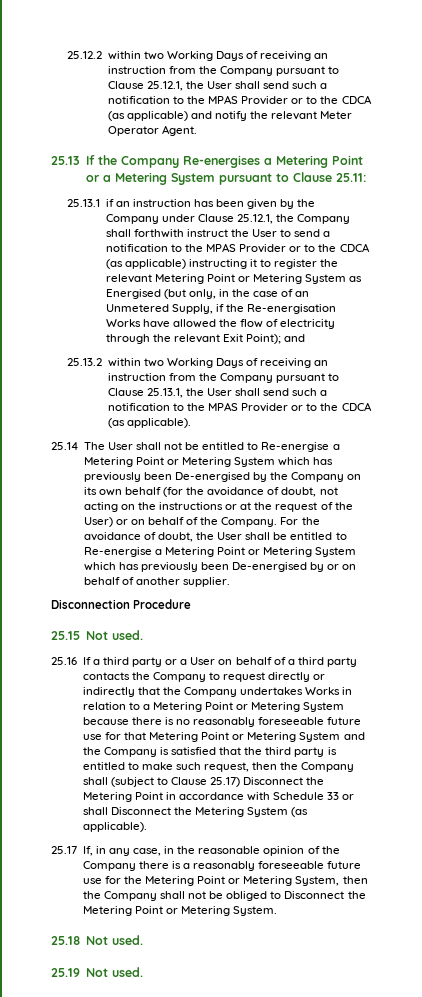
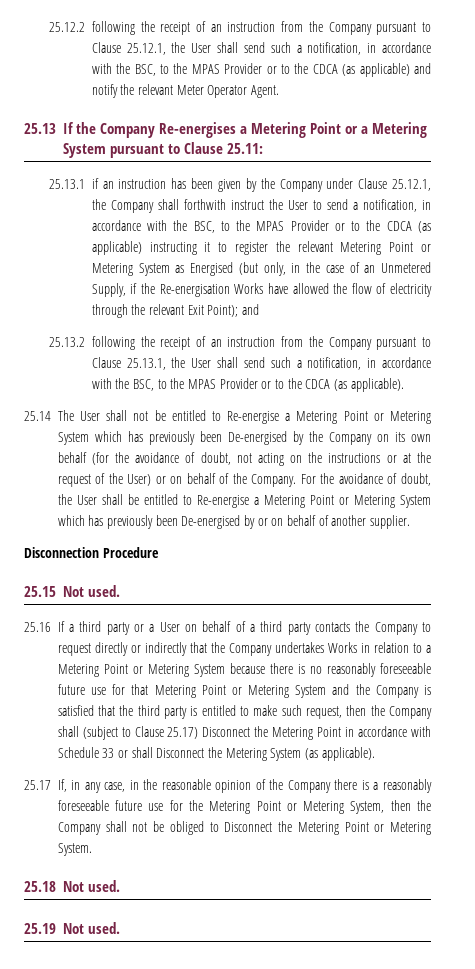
[107,51,312,61] within two Working Days of receiving -> [91,21,206,35] following the receipt of
[107,96,170,104] notification -> [307,42,432,55] [91,63,156,76] notification, in accordance with the BSC,
[105,244,168,252] notification -> [362,199,431,212] [91,220,215,233] notification, in accordance with the BSC,
[107,358,312,368] within two Working Days of receiving -> [91,336,206,350] following the receipt of
[107,403,170,411] notification -> [307,357,432,370] [91,378,155,391] notification, in accordance with the BSC,

